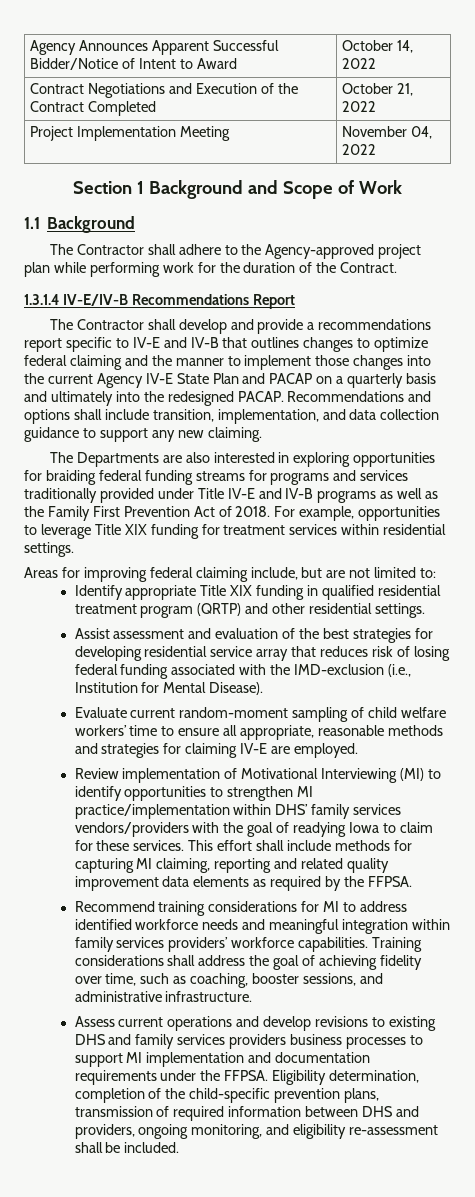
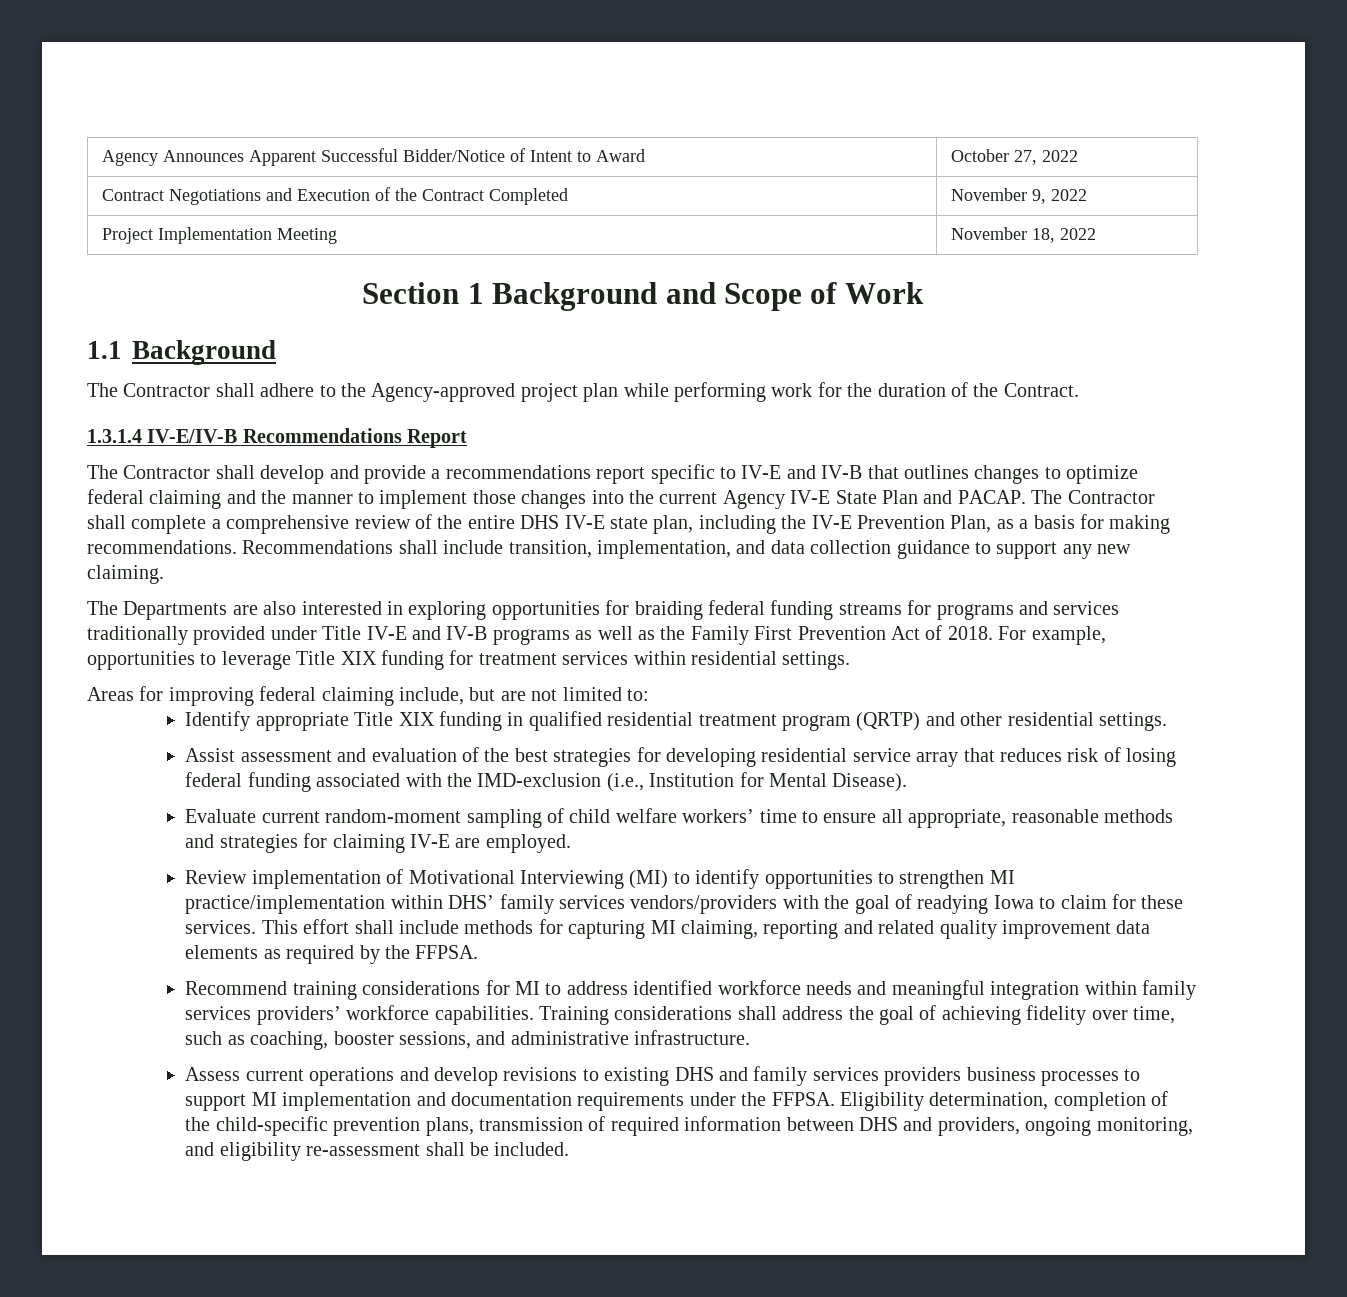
[397,40,414,53] 14, -> [1014,150,1038,165] 27,
[342,83,414,96] October 21, -> [951,188,1047,204] November 9,
[411,126,433,139] 04, -> [1032,228,1056,243] 18,
[269,373,437,388] [24,391,432,406] [24,409,70,424] PACAP on a quarterly basis and ultimately into the redesigned PACAP. Recommendations and options -> [957,490,1155,504] [87,514,1171,534] [87,540,394,554] PACAP. The Contractor shall complete a comprehensive review of the entire DHS IV-E state plan, including the IV-E Prevention Plan, as a basis for making recommendations. Recommendations

